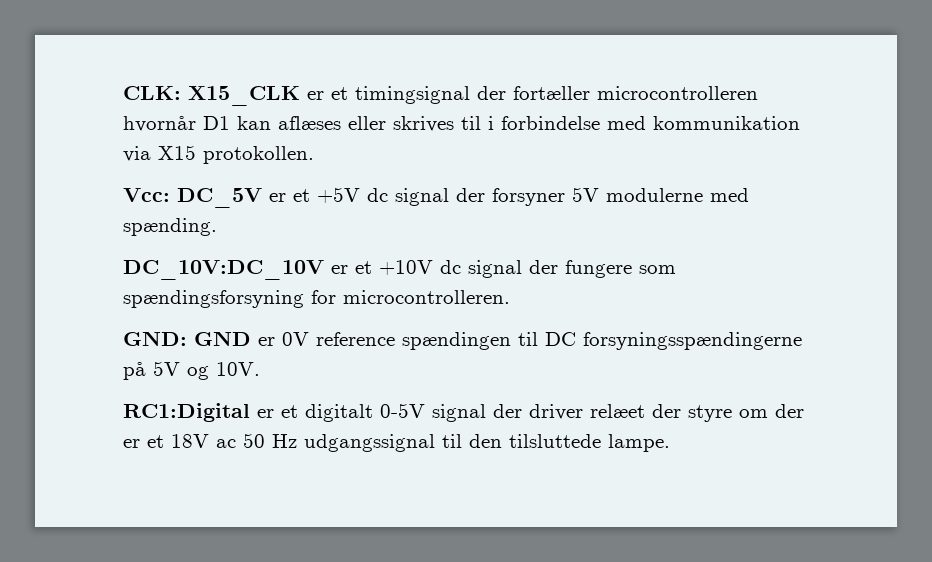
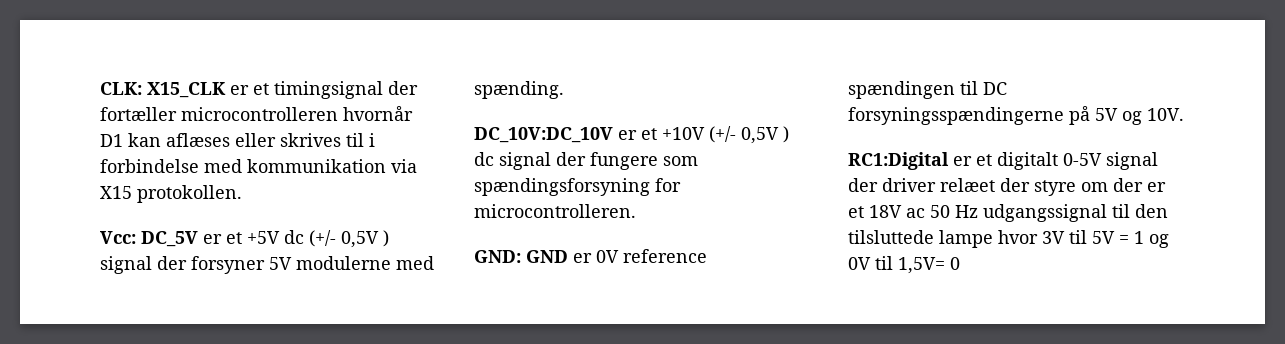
(388, 195) none -> [309,230,389,248] (+/- 0,5V )
(433, 267) none -> [709,126,789,144] (+/- 0,5V )
[608,434,670,452] lampe. -> [939,230,1169,248] [848,256,960,274] lampe hvor 3V til 5V = 1 og 0V til 1,5V= 0

